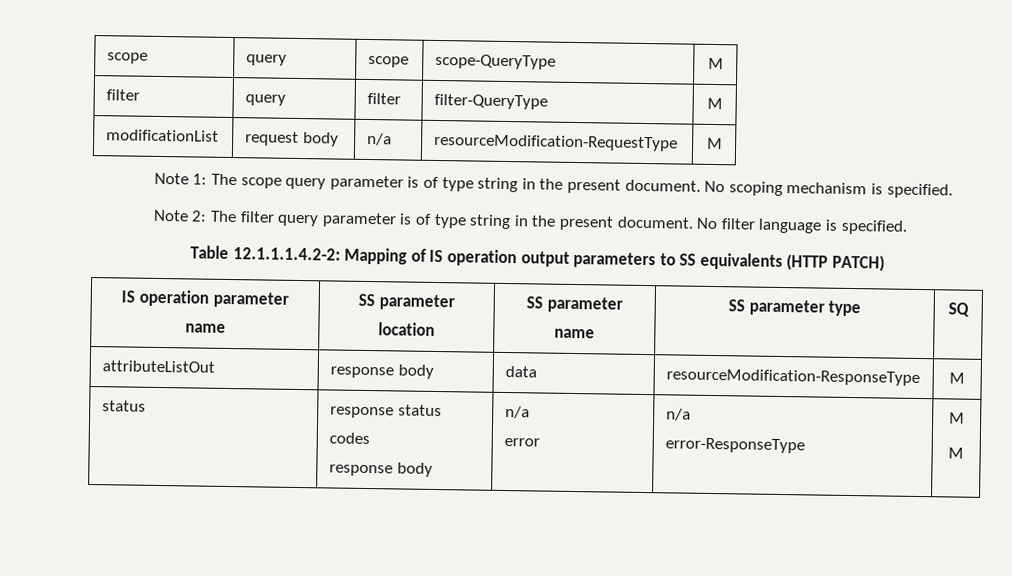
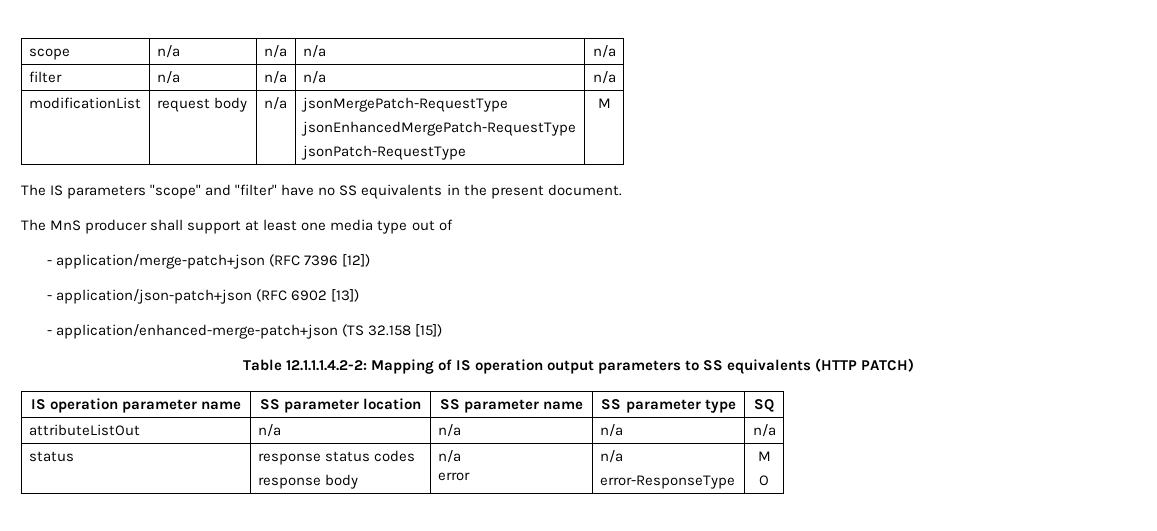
[107,52,149,64] [246,54,288,66] [368,55,410,68] [435,53,557,70] [707,57,724,70] [106,89,141,101] [245,94,287,106] [367,92,402,105] [434,93,549,110] [706,97,723,110] [106,129,220,142] [245,131,339,147] [367,132,393,146] [434,133,679,152] [706,137,723,150] [153,172,953,199] [152,209,908,235] scope | query | scope | scope-QueryType | M // filter | query | filter | filter-QueryType | M // modificationList | request body | n/a | resourceModification-RequestType | M // Note 1: The scope query parameter is of type string in the present document. No scoping mechanism is specified. // Note 2: The filter query parameter is of type string in the present document. No filter language is specified. -> [28,48,70,60] [156,45,180,58] [263,45,287,58] [302,45,326,58] [592,45,616,58] [28,71,62,83] [156,71,180,84] [263,71,287,84] [302,71,326,84] [592,71,616,84] [28,97,141,109] [156,97,247,112] [263,97,287,110] [300,97,508,112] [300,121,576,136] [300,145,466,160] [597,98,611,108] [21,184,622,199] [21,219,453,234] [47,254,371,269] [47,289,360,304] [47,324,443,339] scope | n/a | n/a | n/a | n/a // filter | n/a | n/a | n/a | n/a // modificationList | request body | n/a | jsonMergePatch-RequestType // jsonEnhancedMergePatch-RequestType // jsonPatch-RequestType | M // The IS parameters "scope" and "filter" have no SS equivalents in the present document. // The MnS producer shall support at least one media type out of // - application/merge-patch+json (RFC 7396 [12]) // - application/json-patch+json (RFC 6902 [13]) // - application/enhanced-merge-patch+json (TS 32.158 [15])
[330,364,434,379] [505,366,538,378] [666,368,921,387] [949,372,965,384] response body | data | resourceModification-ResponseType | M -> [257,424,281,437] [437,424,461,437] [599,424,623,437] [752,424,776,437] n/a | n/a | n/a | n/a
[948,447,964,459] M -> [759,475,769,486] O

